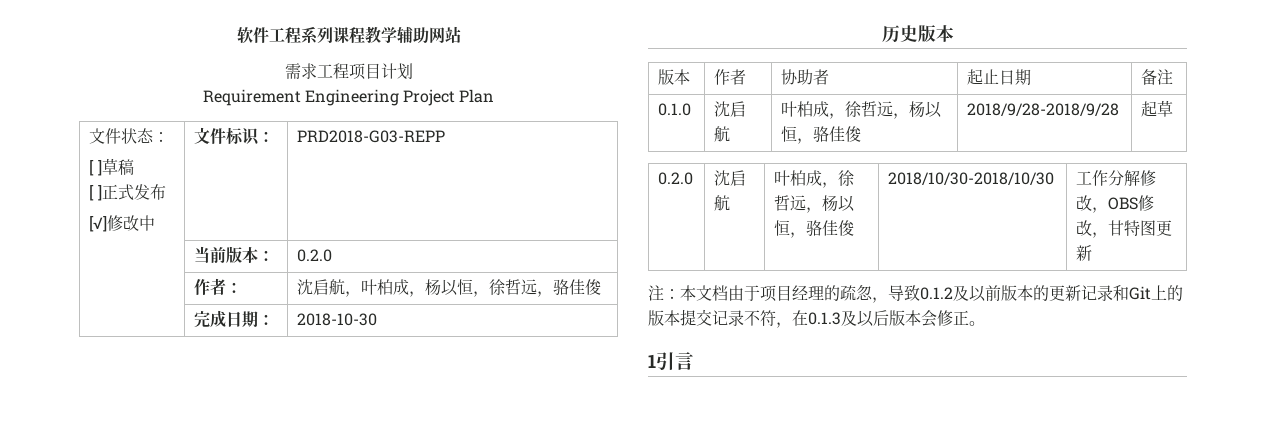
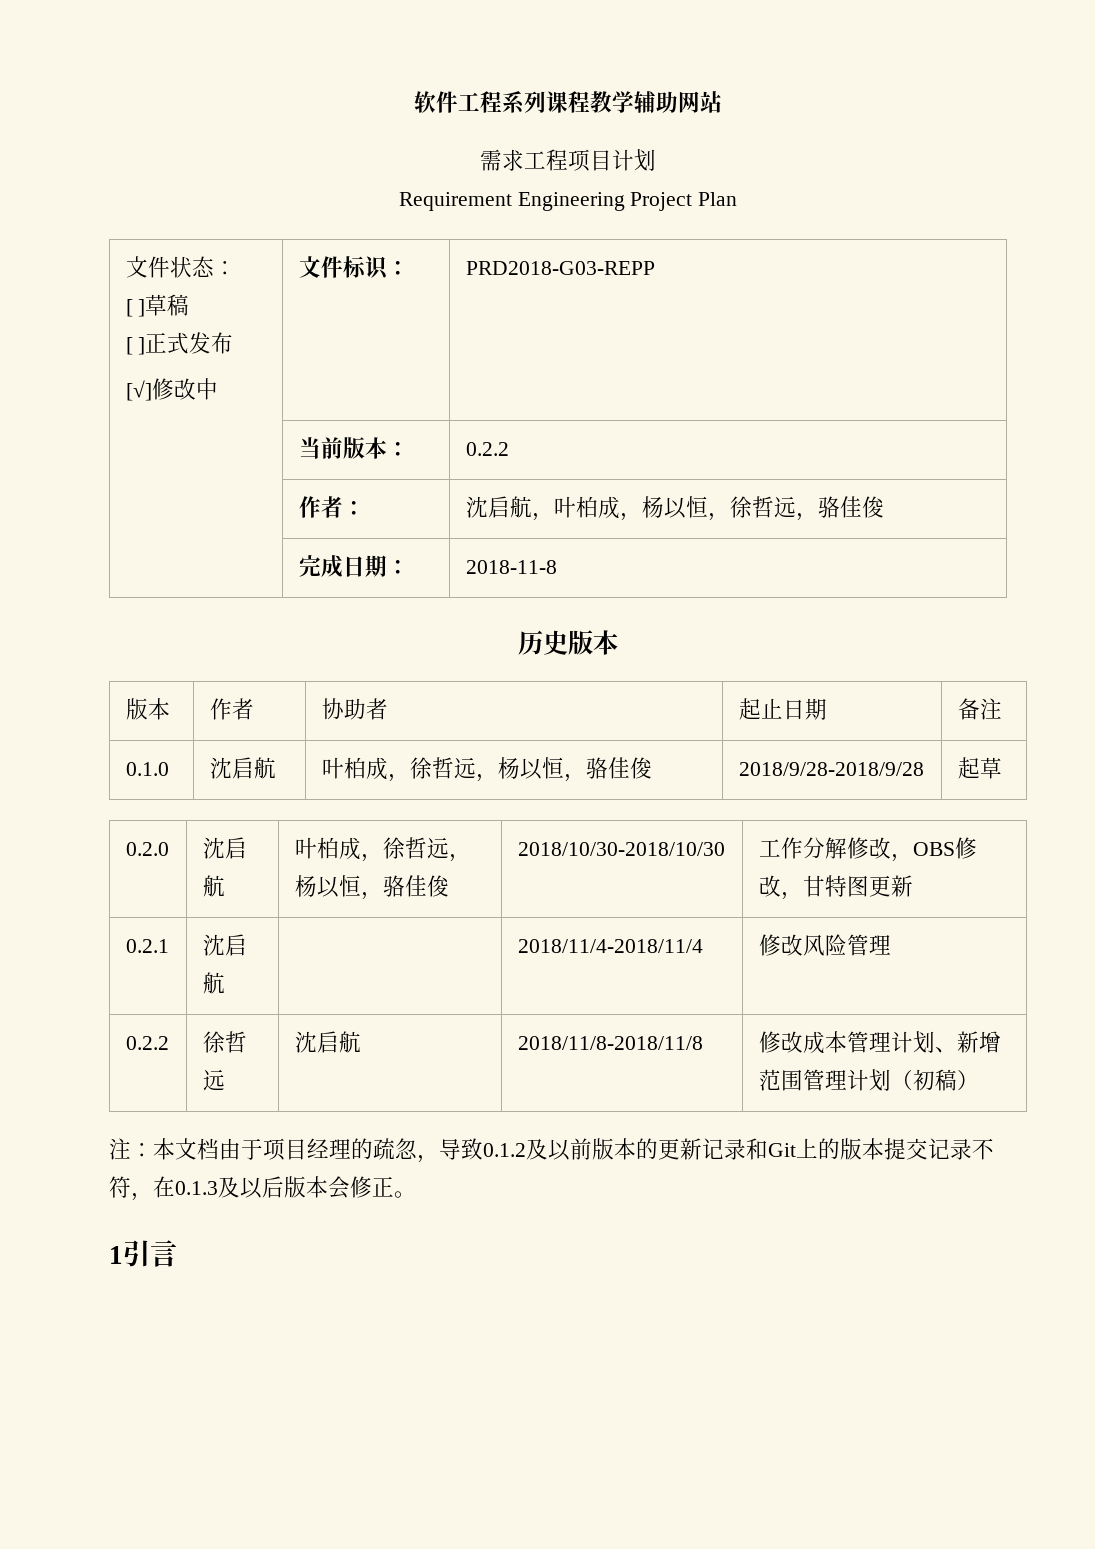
[297,249,333,262] 0.2.0 -> [465,442,509,456] 0.2.2
[297,313,378,326] 2018-10-30 -> [465,560,557,574] 2018-11-8
(1093, 253) none -> [125,939,169,953] [202,934,247,956] [202,972,225,994] [517,939,703,953] [758,934,891,956] [125,1036,169,1050] [202,1031,247,1053] [202,1069,225,1091] [294,1031,361,1053] [517,1036,703,1050] [758,1031,1001,1054] [758,1069,979,1091] // 0.2.1 | 沈启航 | | 2018/11/4-2018/11/4 | 修改风险管理 // 0.2.2 | 徐哲远 | 沈启航 | 2018/11/8-2018/11/8 | 修改成本管理计划、新增范围管理计划（初稿）

